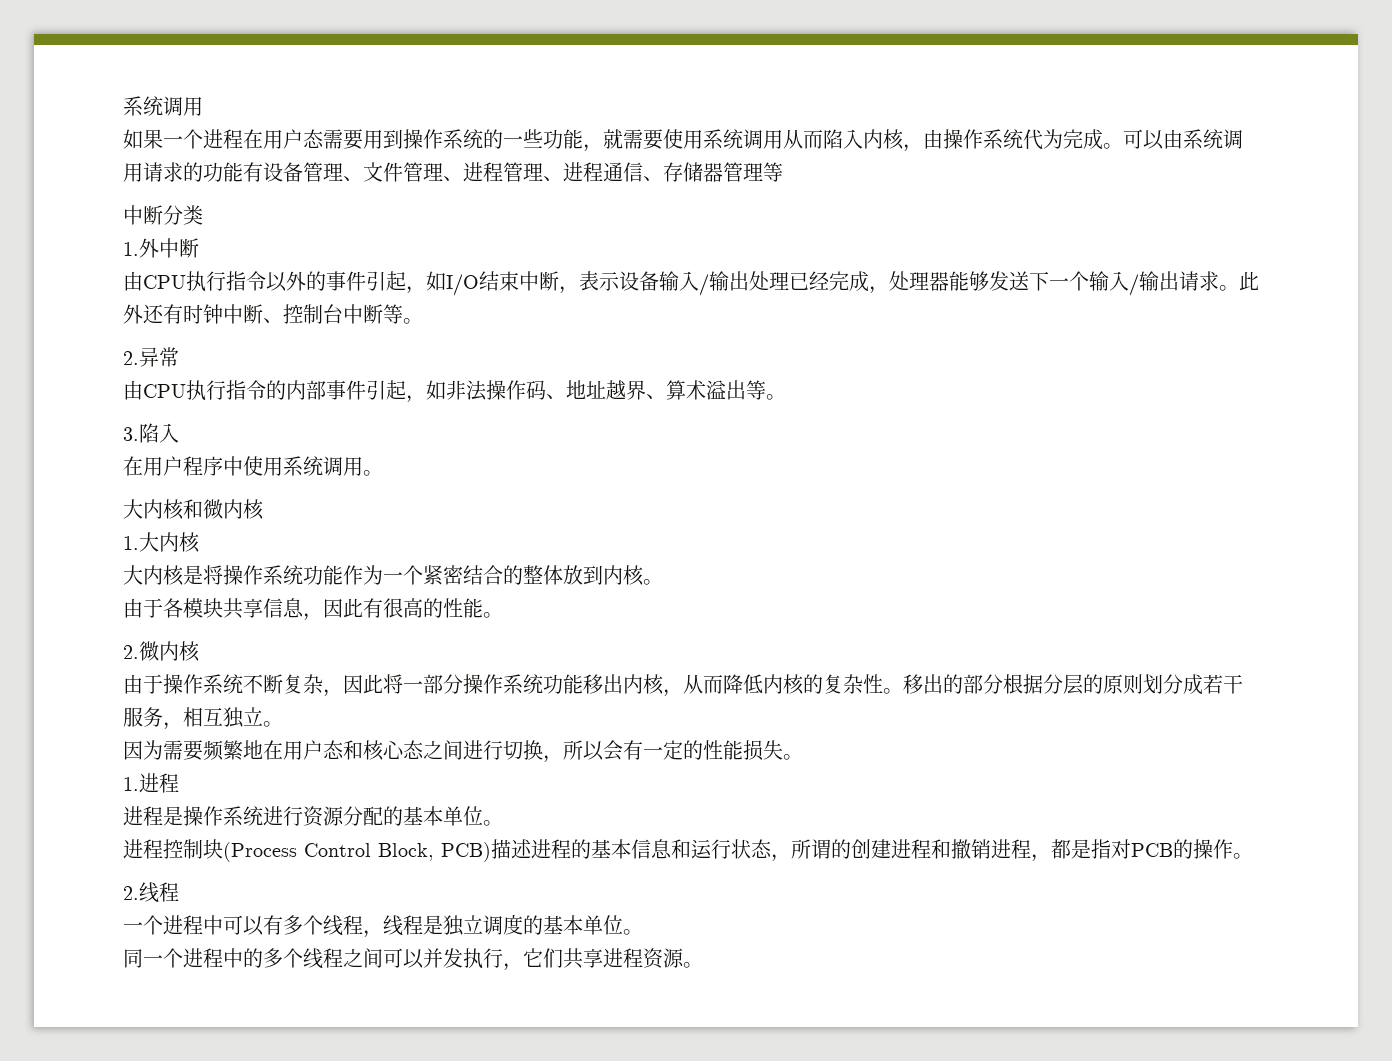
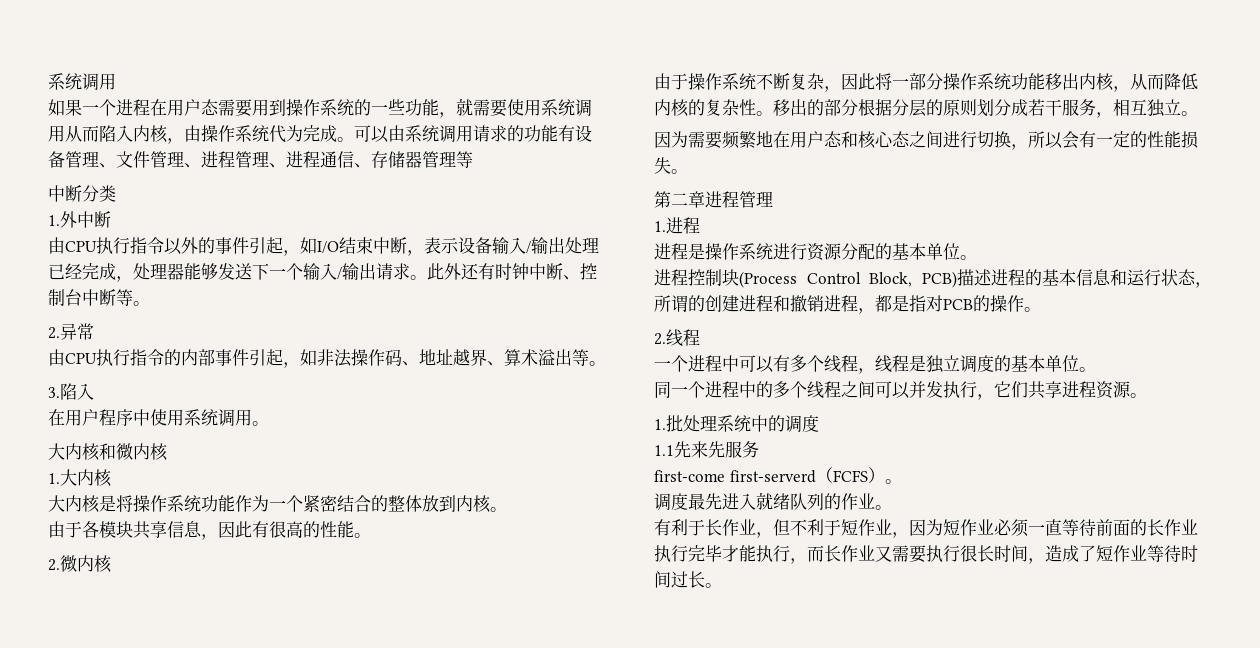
(803, 757) none -> [654,191,773,208] // 第二章进程管理
(703, 965) none -> [654,415,819,433] [654,441,759,458] [654,467,902,484] [654,492,892,511] [654,519,1198,538] [654,545,1198,564] [654,571,722,588] // 1.批处理系统中的调度 // 1.1先来先服务 // first-come first-serverd（FCFS）。 // 调度最先进入就绪队列的作业。 // 有利于长作业，但不利于短作业，因为短作业必须一直等待前面的长作业执行完毕才能执行，而长作业又需要执行很长时间，造成了短作业等待时间过长。

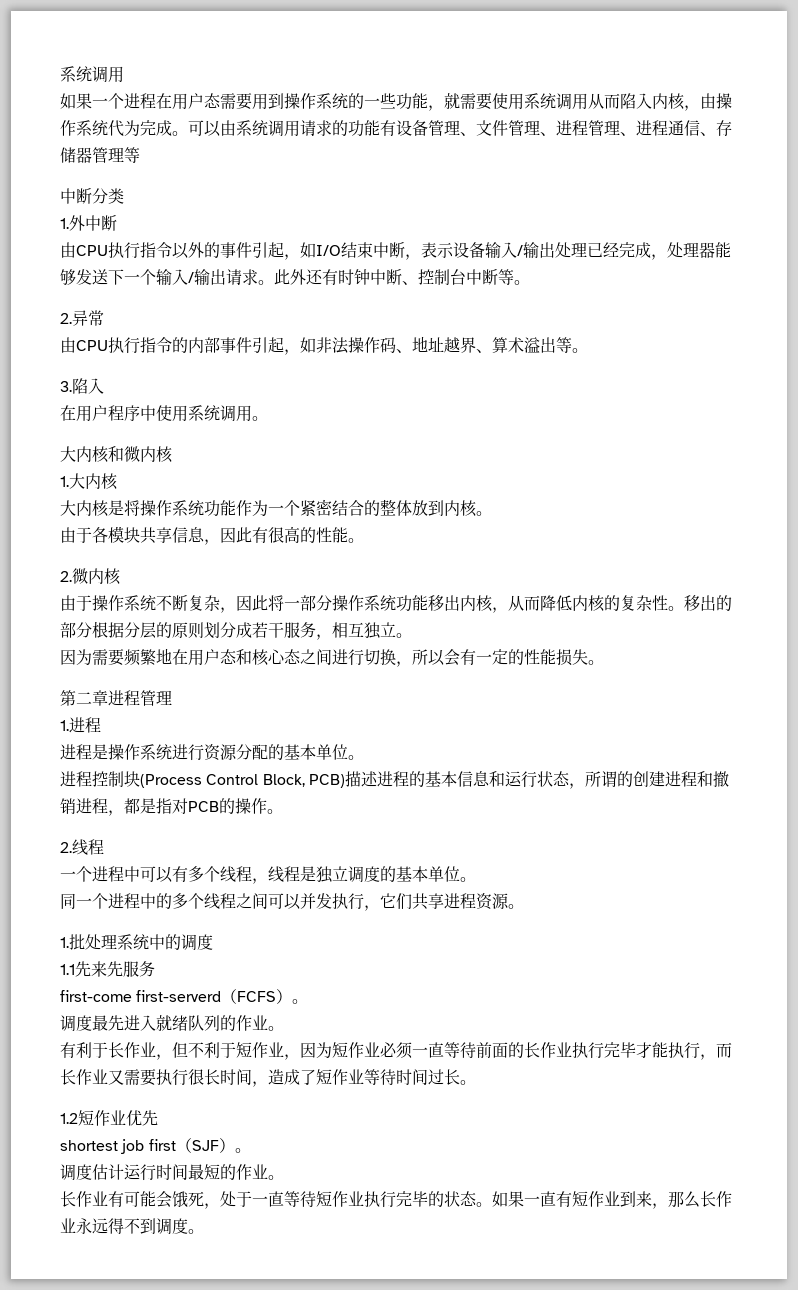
(722, 585) none -> [60,1110,158,1126] [60,1138,251,1154] [60,1164,284,1181] [60,1191,732,1209] [60,1218,204,1235] // 1.2短作业优先 // shortest job first（SJF）。 // 调度估计运行时间最短的作业。 // 长作业有可能会饿死，处于一直等待短作业执行完毕的状态。如果一直有短作业到来，那么长作业永远得不到调度。

